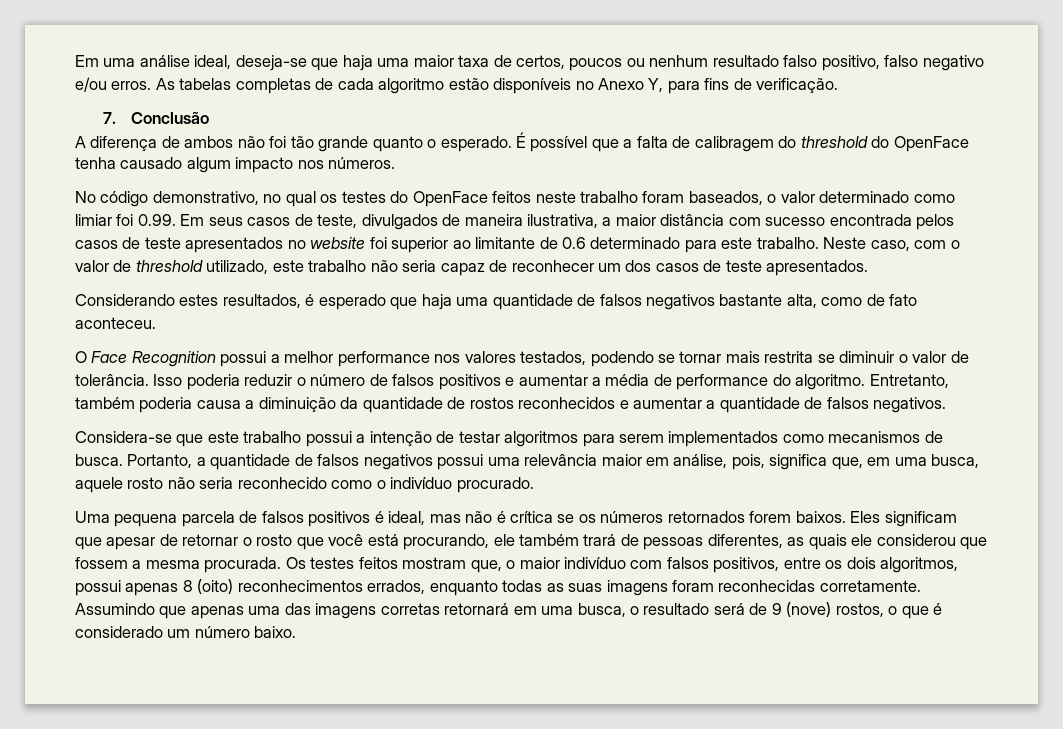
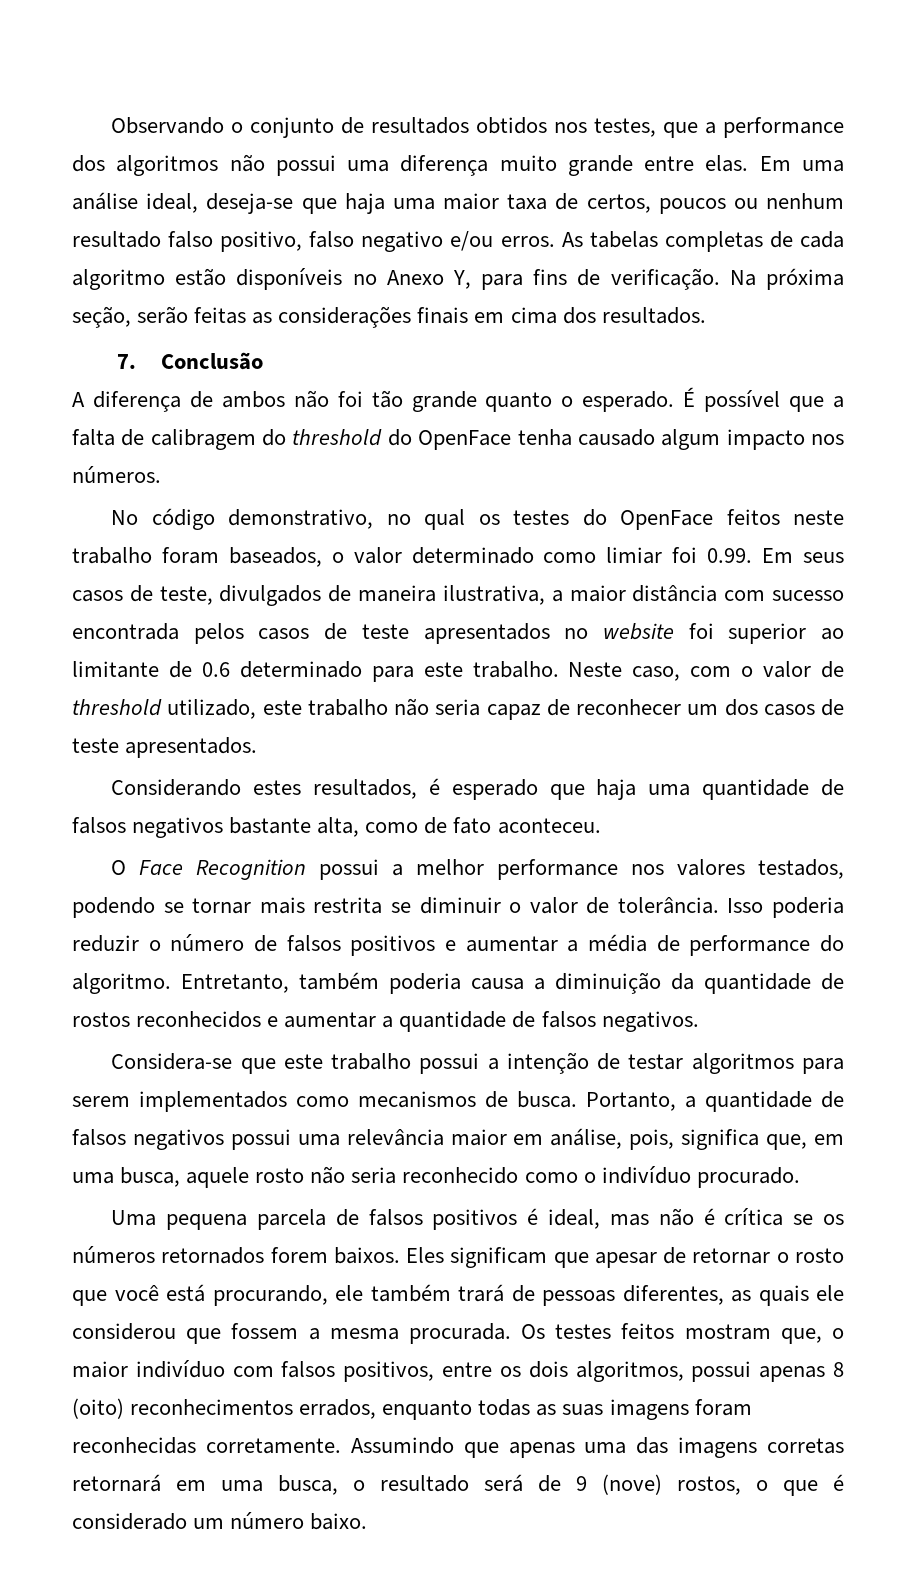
(75, 61) none -> [111,117,845,138] [72,154,749,176] Observando o conjunto de resultados obtidos nos testes, que a performance dos algoritmos não possui uma diferença muito grande entre elas.
(839, 85) none -> [729,268,844,290] [72,306,706,328] Na próxima seção, serão feitas as considerações finais em cima dos resultados.

